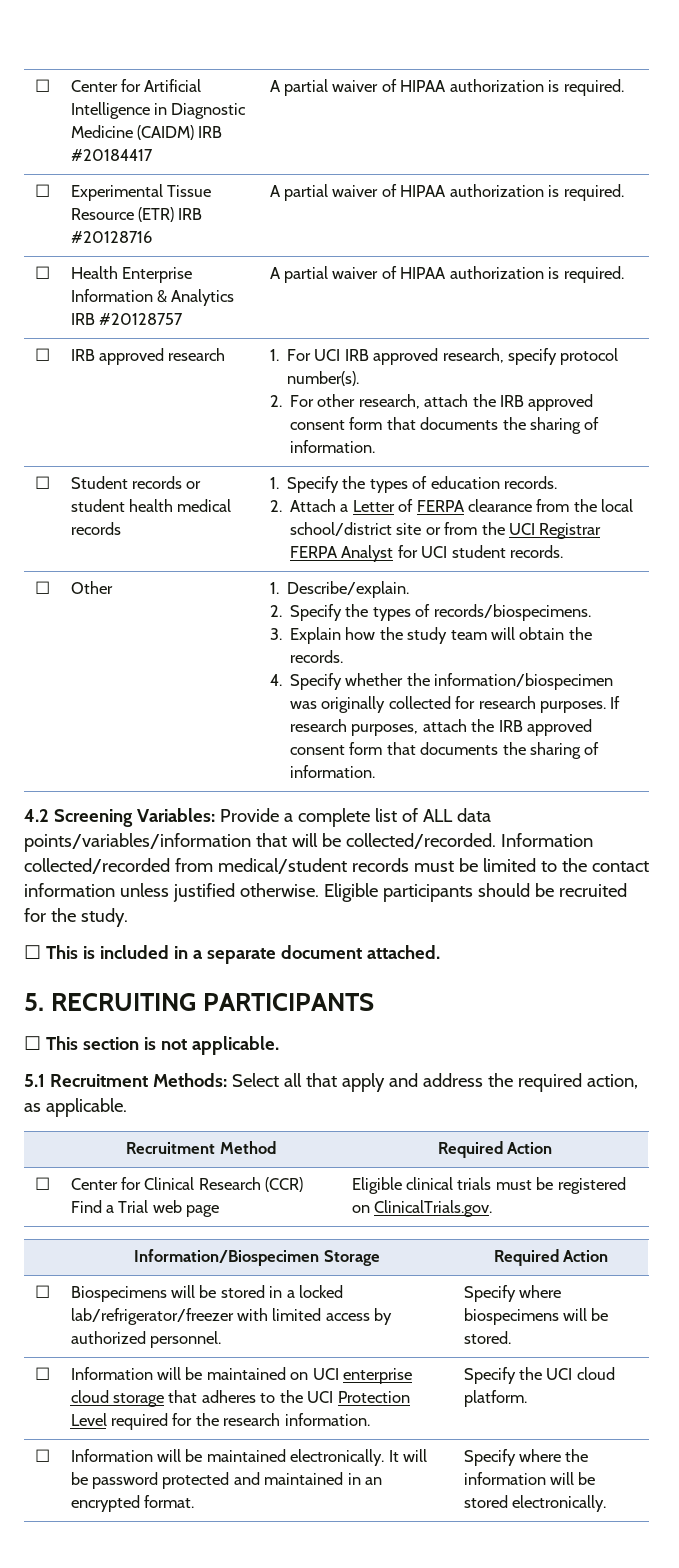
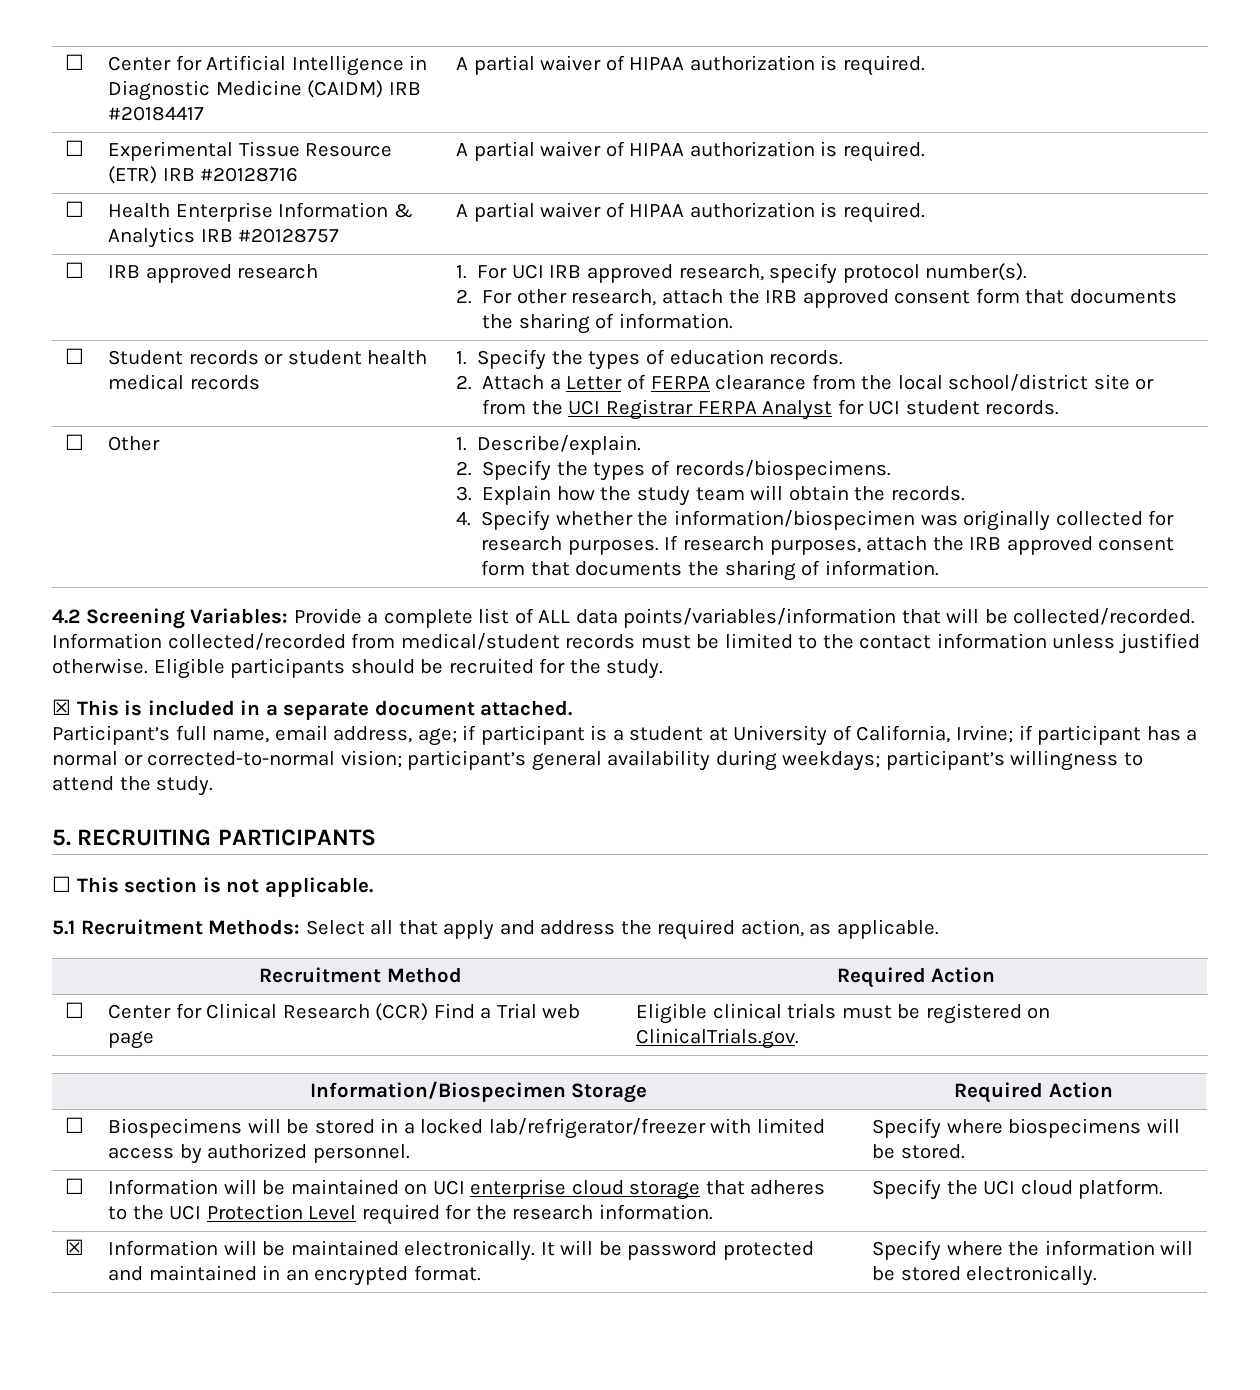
[24,945,41,959] ☐ -> [52,699,71,715] ☒
(440, 952) none -> [52,725,1198,746] [52,750,1143,771] [52,776,214,796] // Participant’s full name, email address, age; if participant is a student at University of California, Irvine; if participant has a normal or corrected-to-normal vision; participant’s general availability during weekdays; participant’s willingness to attend the study.
[35,1449,50,1462] ☐ -> [65,1239,84,1255] ☒

